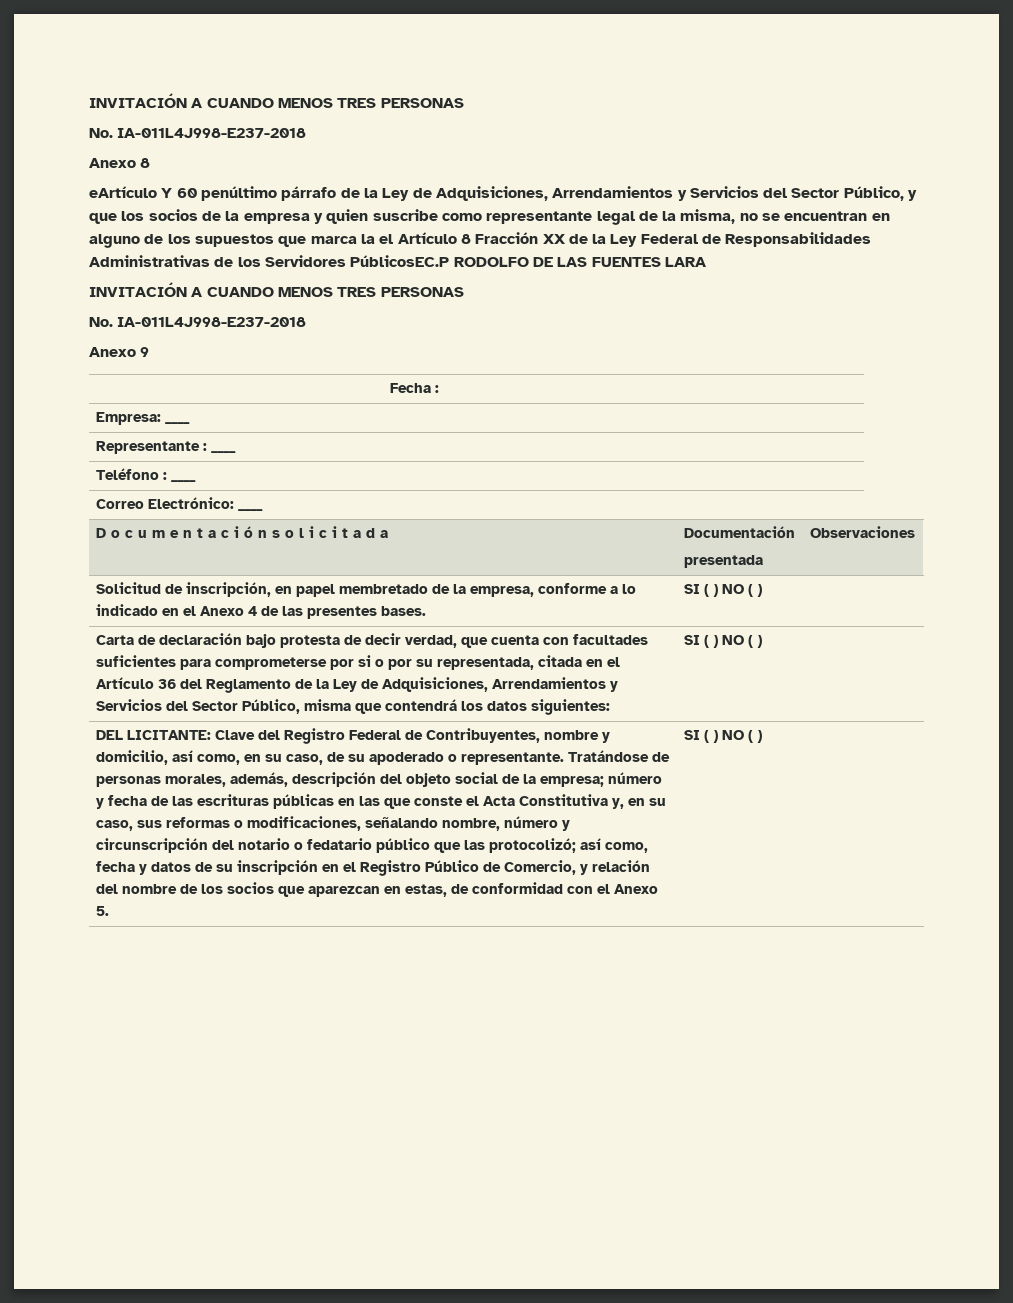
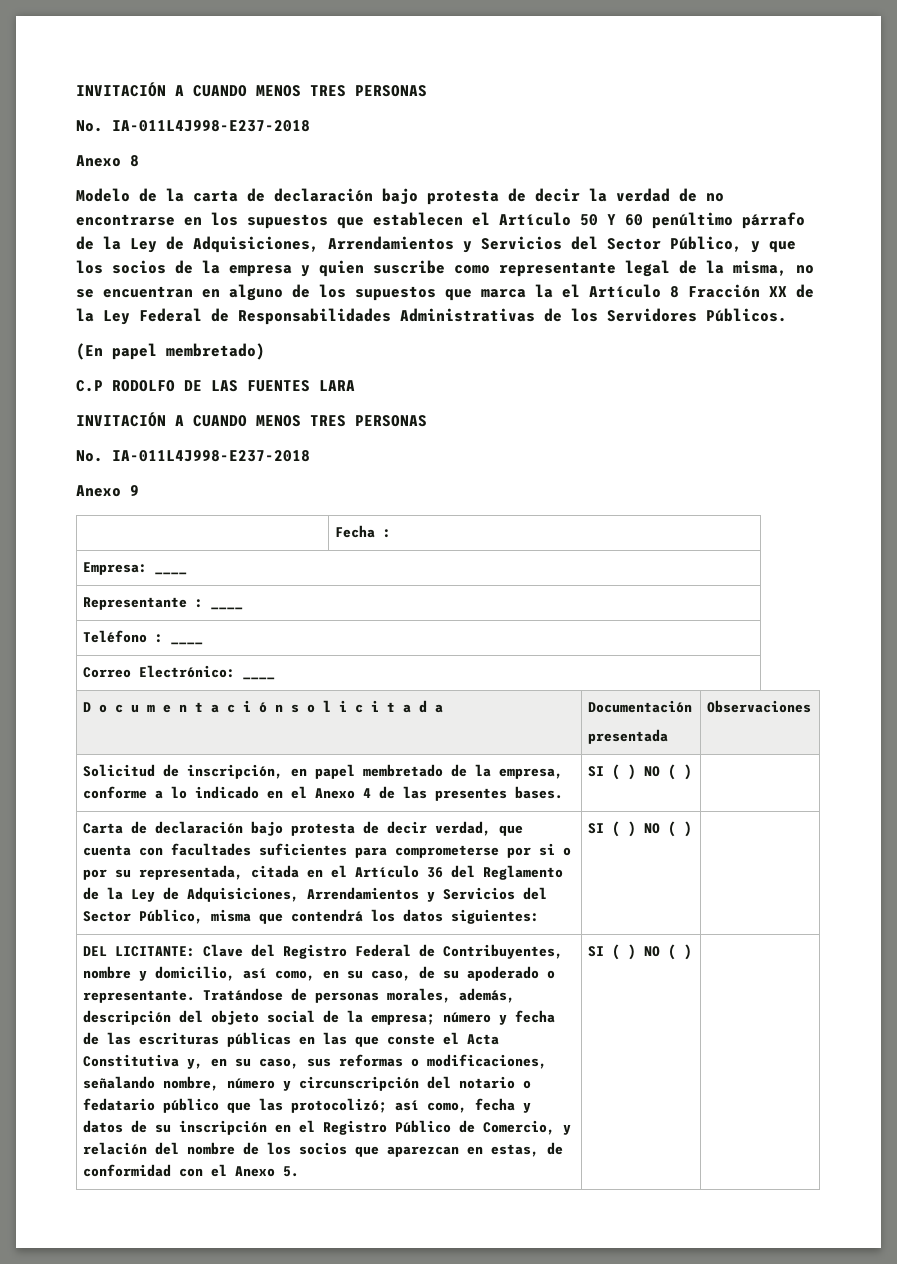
[89,186,157,198] eArtículo -> [76,188,724,205] [76,212,598,229] Modelo de la carta de declaración bajo protesta de decir la verdad de no encontrarse en los supuestos que establecen el Artículo 50
[350,255,450,267] PúblicosEC.P -> [706,308,787,322] [76,343,265,360] [76,380,103,392] Públicos. // (En papel membretado) // C.P

